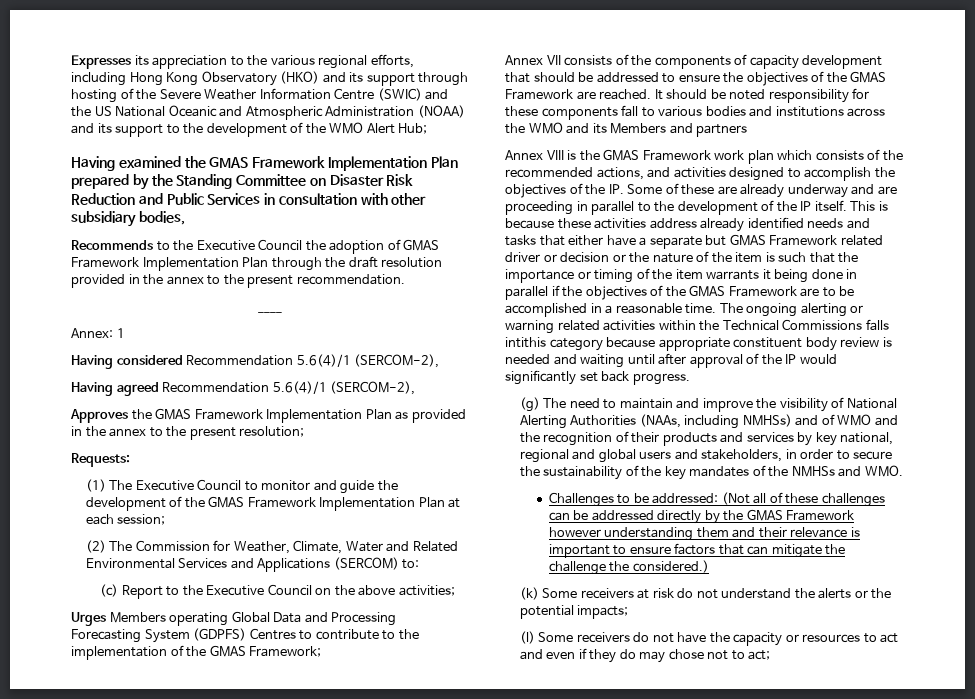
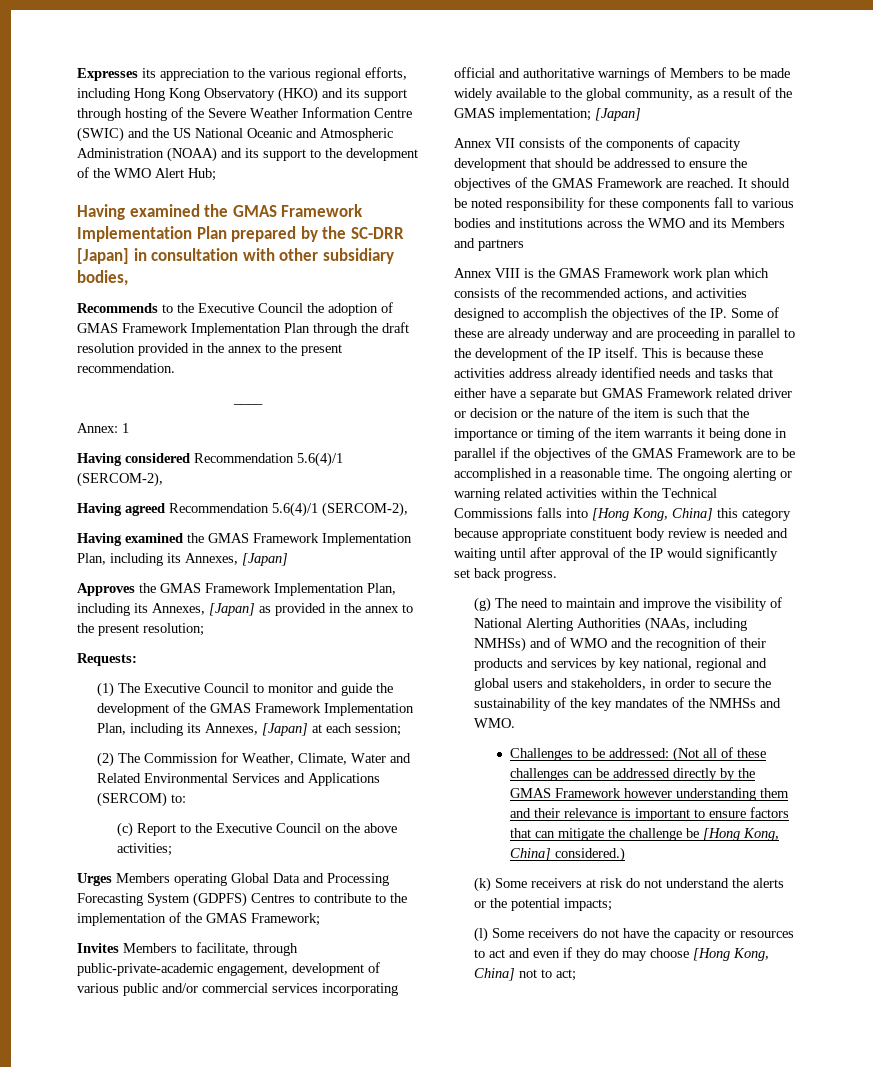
[176,174,414,189] [71,193,261,205] Standing Committee on Disaster Risk Reduction and Public Services -> [350,227,404,239] [77,248,129,264] SC-DRR [Japan]
(416, 388) none -> [77,533,412,546] [77,553,288,566] // Having examined the GMAS Framework Implementation Plan, including its Annexes, [Japan]
[365,409,392,420] Plan -> [367,583,396,595] [77,603,255,616] Plan, including its Annexes, [Japan]
[418,497,445,508] Plan -> [97,723,309,736] Plan, including its Annexes, [Japan]
(322, 651) none -> [77,942,298,956] [77,962,380,976] [77,983,398,996] [454,67,790,81] [454,87,792,101] [454,108,641,121] // Invites Members to facilitate, through public-private-academic engagement, development of various public and/or commercial services incorporating official and authoritative warnings of Members to be made widely available to the global community, as a result of the GMAS implementation; [Japan]
[505,337,546,348] intithis -> [566,508,738,521] into [Hong Kong, China] this
[609,561,630,572] the -> [686,828,780,841] [510,848,552,861] be [Hong Kong, China]
[668,649,704,660] chose -> [650,948,770,961] [474,968,516,981] choose [Hong Kong, China]

